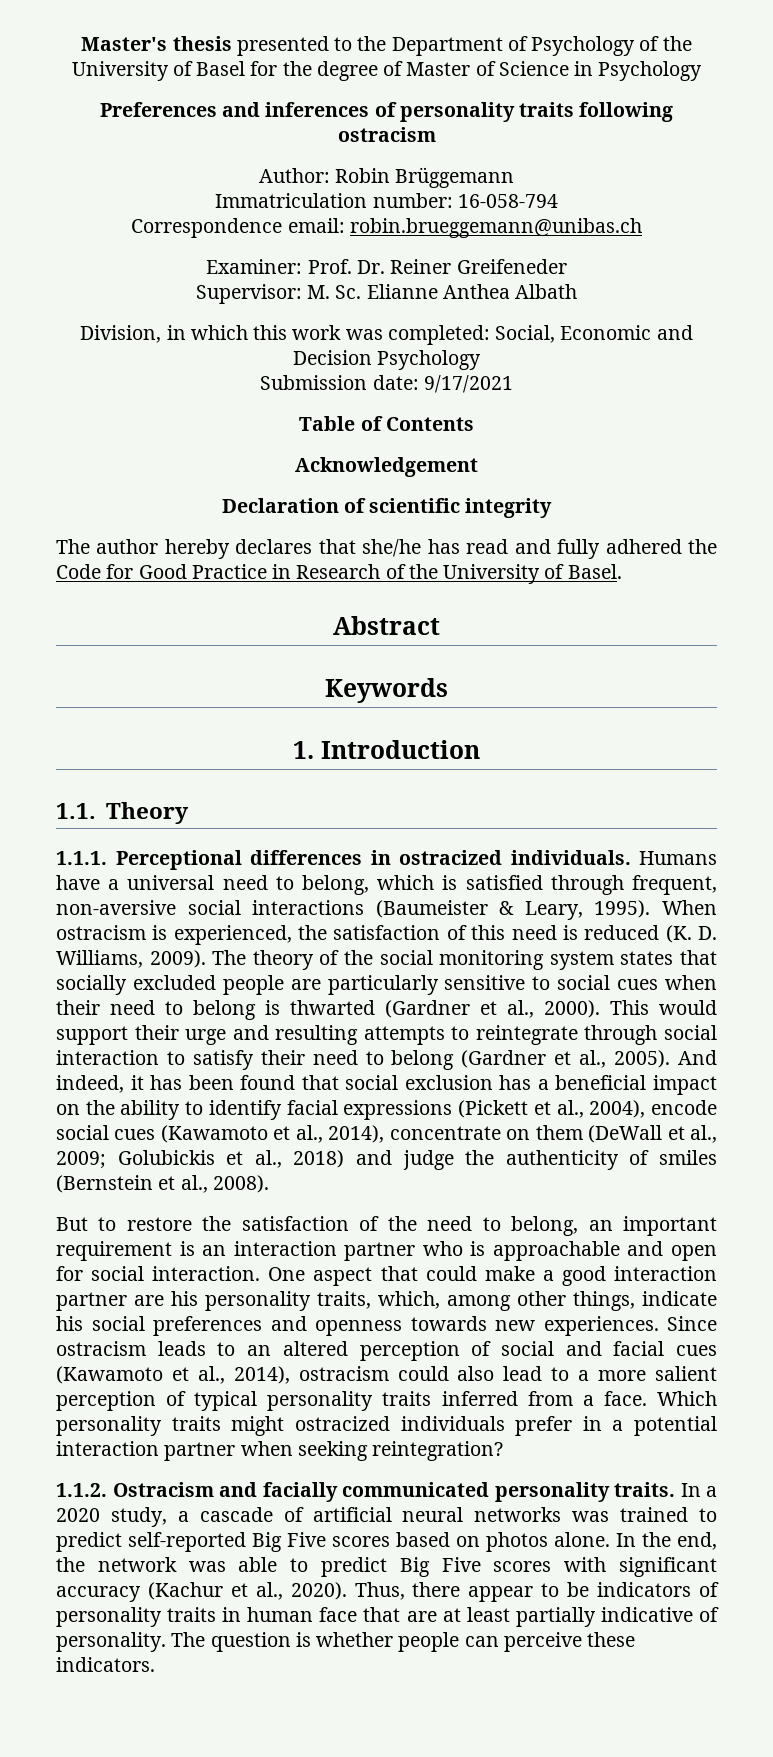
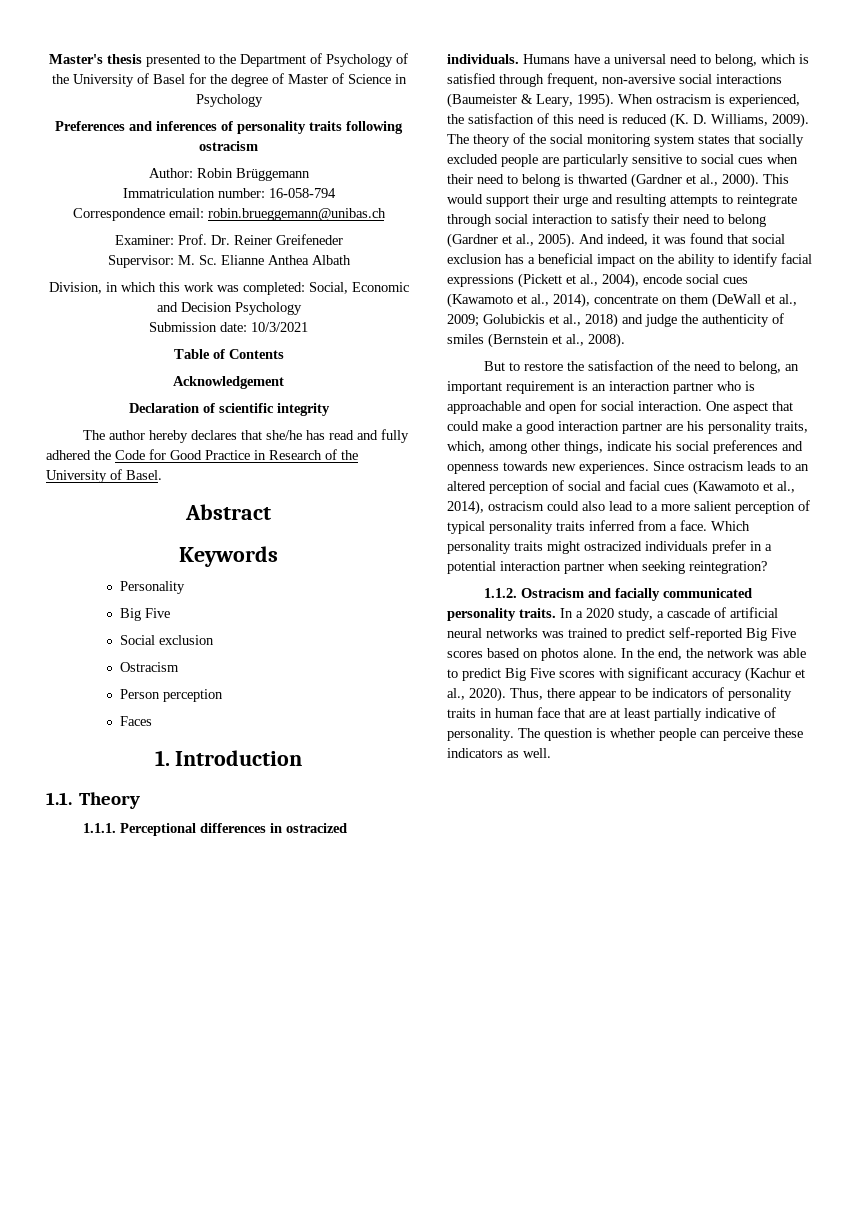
[423,375,513,393] 9/17/2021 -> [251,322,308,332] 10/3/2021
(448, 690) none -> [119,581,185,594] [119,608,170,621] [119,635,214,645] [119,662,179,672] [119,689,223,702] [119,716,152,726] // Personality // Big Five // Social exclusion // Ostracism // Person perception // Faces
[150,1075,234,1090] has been -> [664,237,686,244] was
[56,1657,155,1672] indicators. -> [447,748,551,758] indicators as well.

